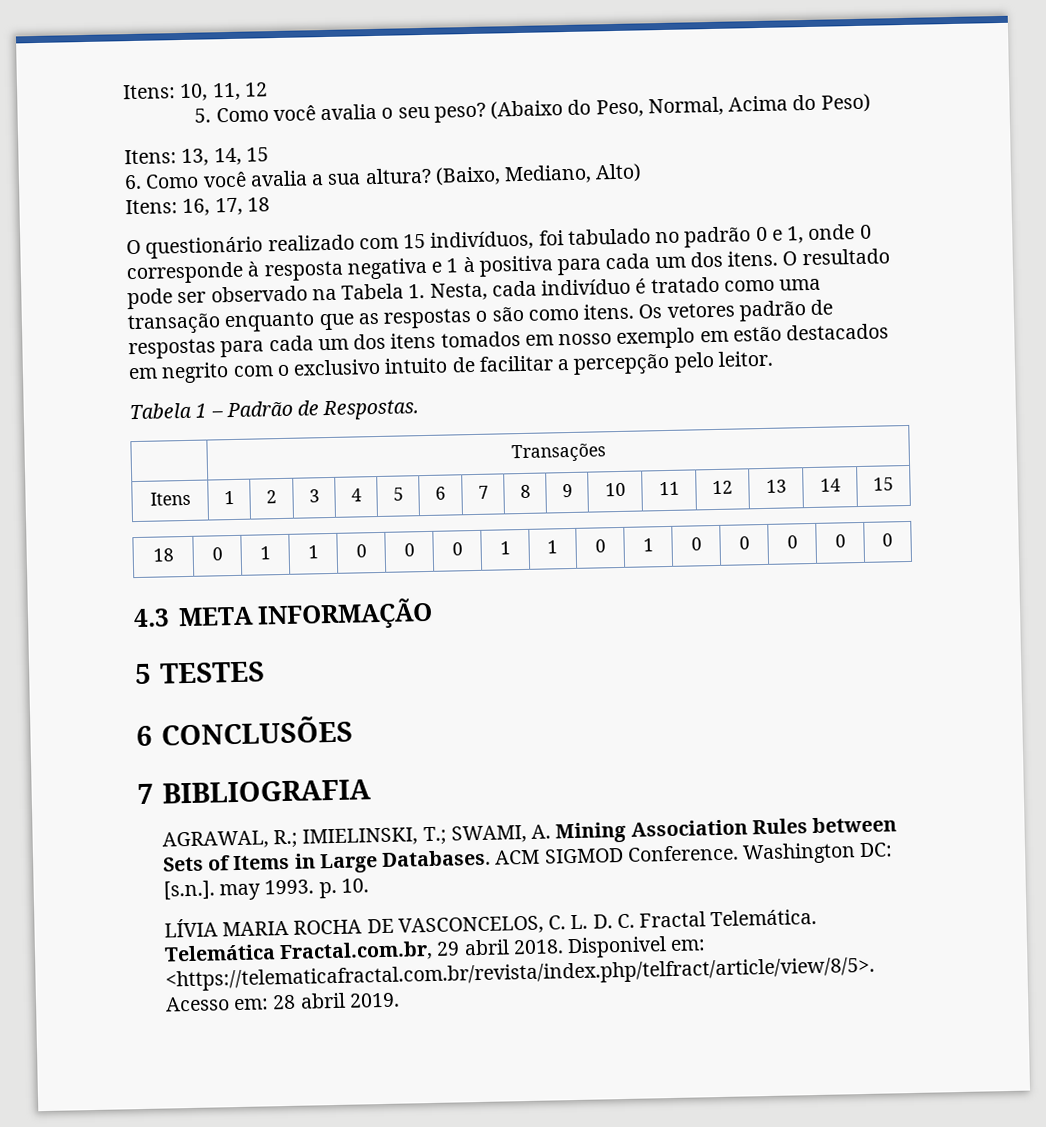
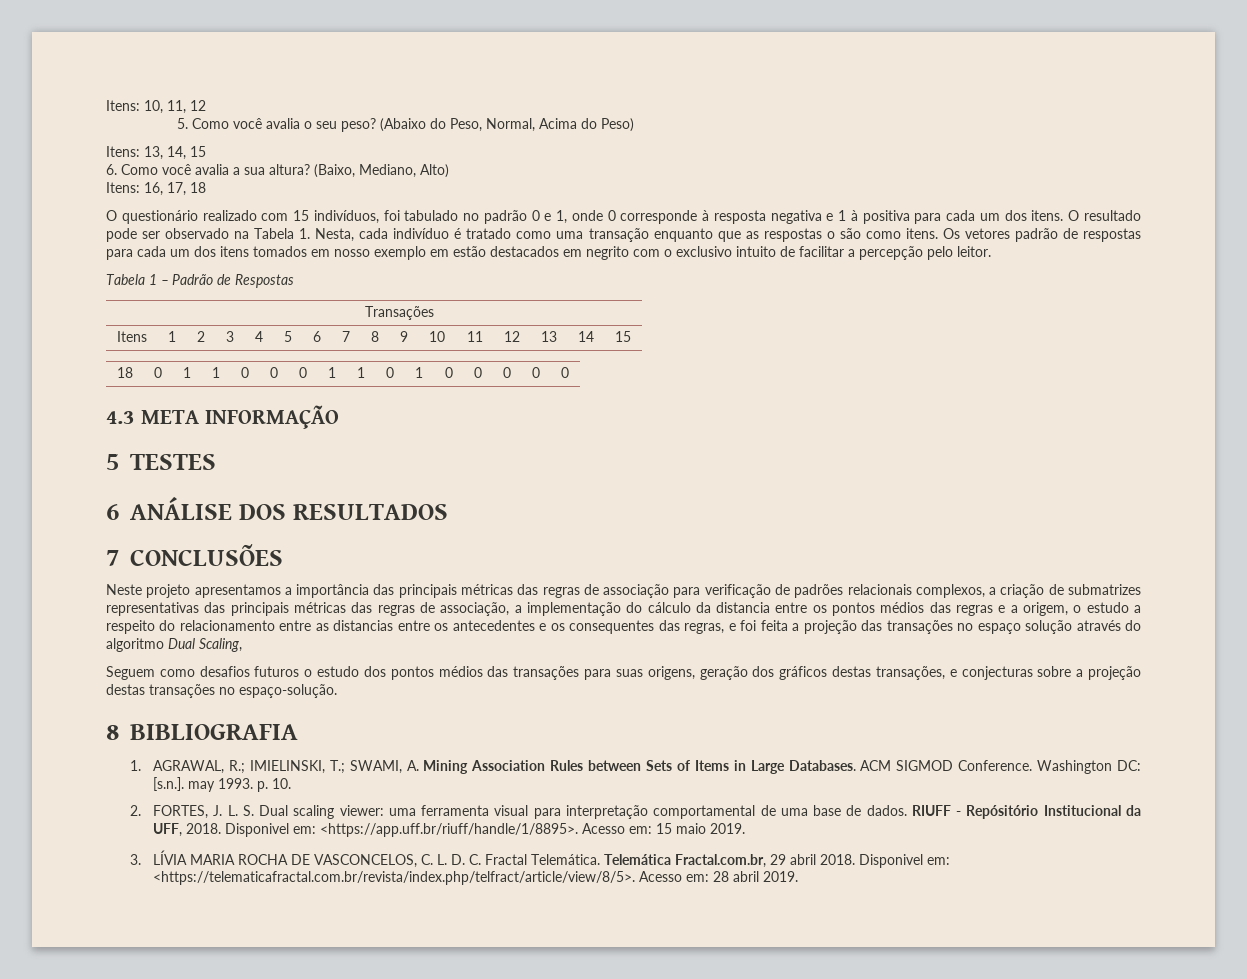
[322,399,420,421] Respostas. -> [234,274,294,288] Respostas
[160,715,353,746] [137,783,153,805] CONCLUSÕES // 7 -> [129,496,448,520] [106,543,283,566] [106,584,1142,598] [106,602,1142,616] [106,620,1142,634] [106,638,242,652] [106,666,1142,680] [106,684,337,698] [106,725,119,740] ANÁLISE DOS RESULTADOS // 7 CONCLUSÕES // Neste projeto apresentamos a importância das principais métricas das regras de associação para verificação de padrões relacionais complexos, a criação de submatrizes representativas das principais métricas das regras de associação, a implementação do cálculo da distancia entre os pontos médios das regras e a origem, o estudo a respeito do relacionamento entre as distancias entre os antecedentes e os consequentes das regras, e foi feita a projeção das transações no espaço solução através do algoritmo Dual Scaling, // Seguem como desafios futuros o estudo dos pontos médios das transações para suas origens, geração dos gráficos destas transações, e conjecturas sobre a projeção destas transações no espaço-solução. // 8
(371, 791) none -> [129,760,141,771] 1.
(369, 885) none -> [129,805,1141,819] [153,823,746,837] [129,854,141,865] 2. FORTES, J. L. S. Dual scaling viewer: uma ferramenta visual para interpretação comportamental de uma base de dados. RIUFF - Repósitório Institucional da UFF, 2018. Disponivel em: <https://app.uff.br/riuff/handle/1/8895>. Acesso em: 15 maio 2019. // 3.

